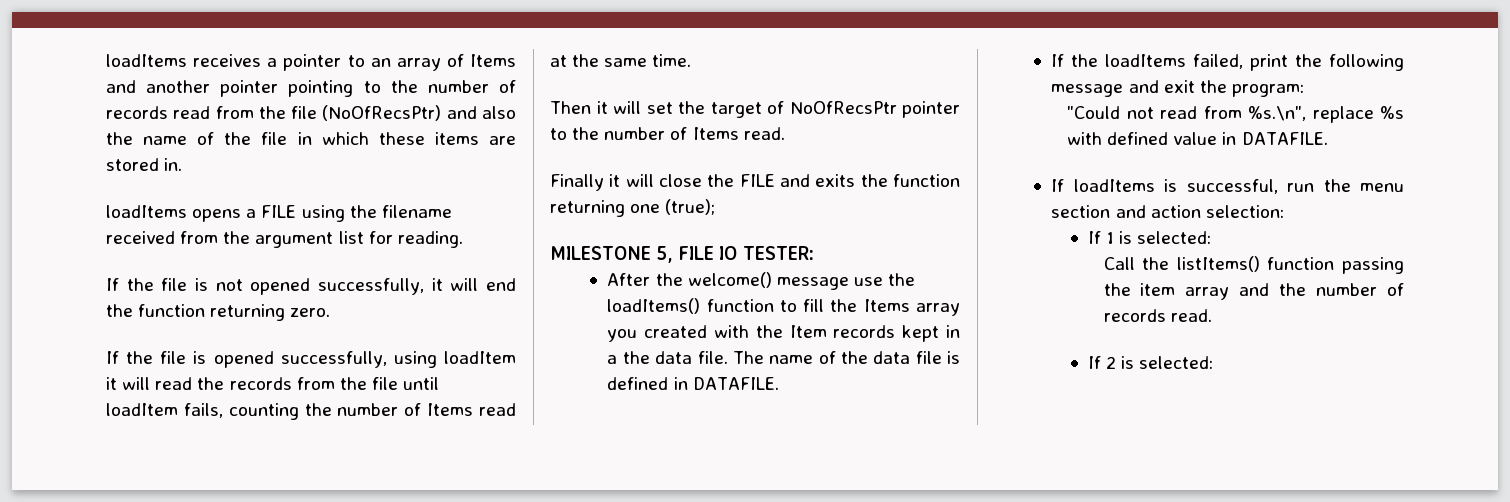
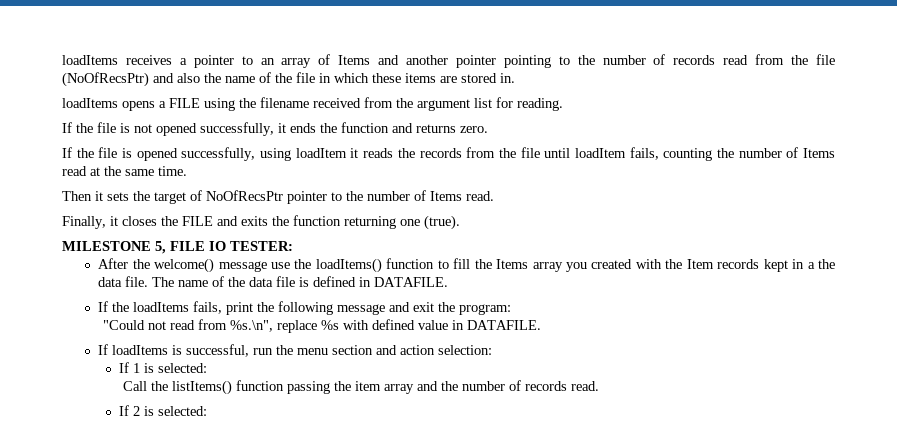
[450,278,516,291] [106,304,286,321] will end the function returning -> [290,122,456,133] ends the function and returns
[122,377,193,390] will read -> [363,148,394,158] reads
[613,101,673,114] will set -> [107,192,129,201] sets
[550,174,702,191] Finally it will close -> [62,216,157,229] Finally, it closes
[665,199,716,215] (true); -> [424,215,460,230] (true).
[1193,54,1244,69] failed, -> [193,301,223,314] fails,

